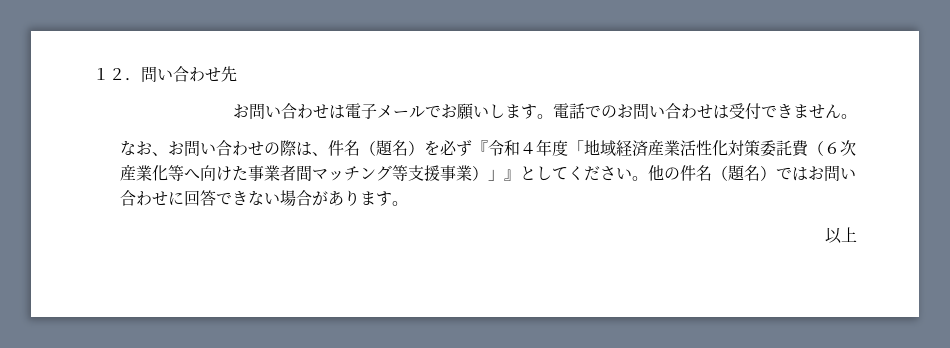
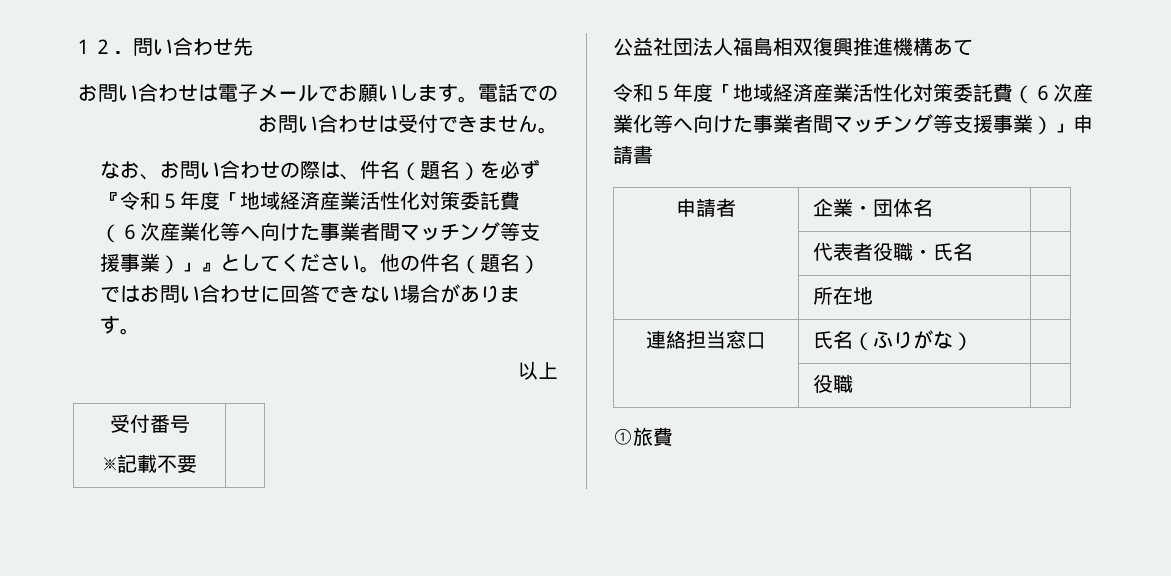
[520,142,537,154] ４ -> [160,193,181,209] ５
(857, 234) none -> [109,414,190,433] [102,454,197,473] [613,37,973,56] [613,83,1093,104] [613,114,1093,135] [613,145,653,164] [676,198,736,217] [812,198,933,217] [812,242,973,261] [812,286,873,305] [646,330,766,349] [812,330,973,351] [812,374,853,393] [613,427,673,446] // 受付番号 // ※記載不要 | // 公益社団法人福島相双復興推進機構あて // 令和５年度「地域経済産業活性化対策委託費（６次産業化等へ向けた事業者間マッチング等支援事業）」申請書 // 申請者 | 企業・団体名 | // | 代表者役職・氏名 | // | 所在地 | // 連絡担当窓口 | 氏名（ふりがな） | // | 役職 | // ①旅費

